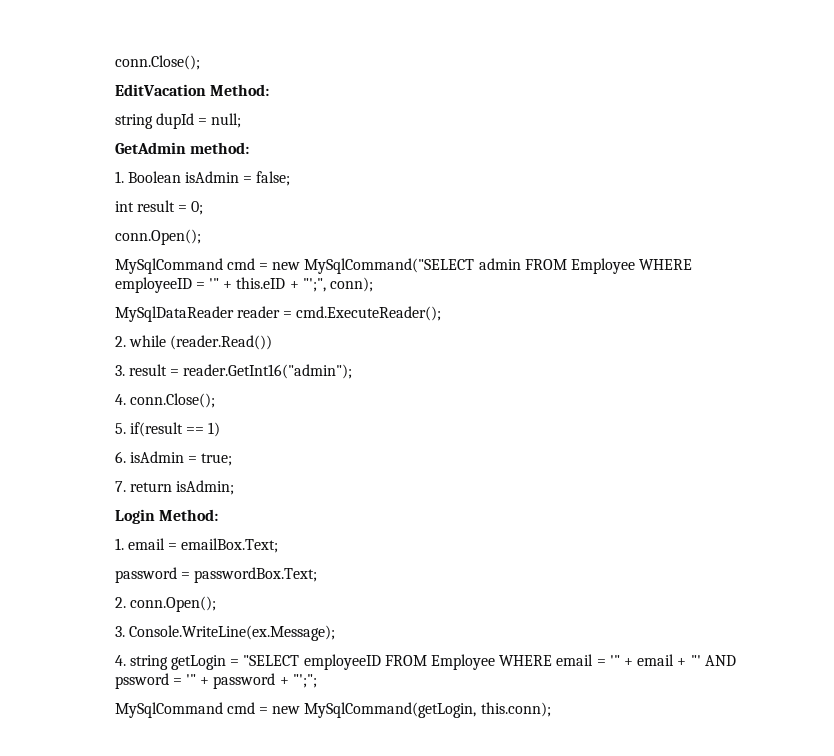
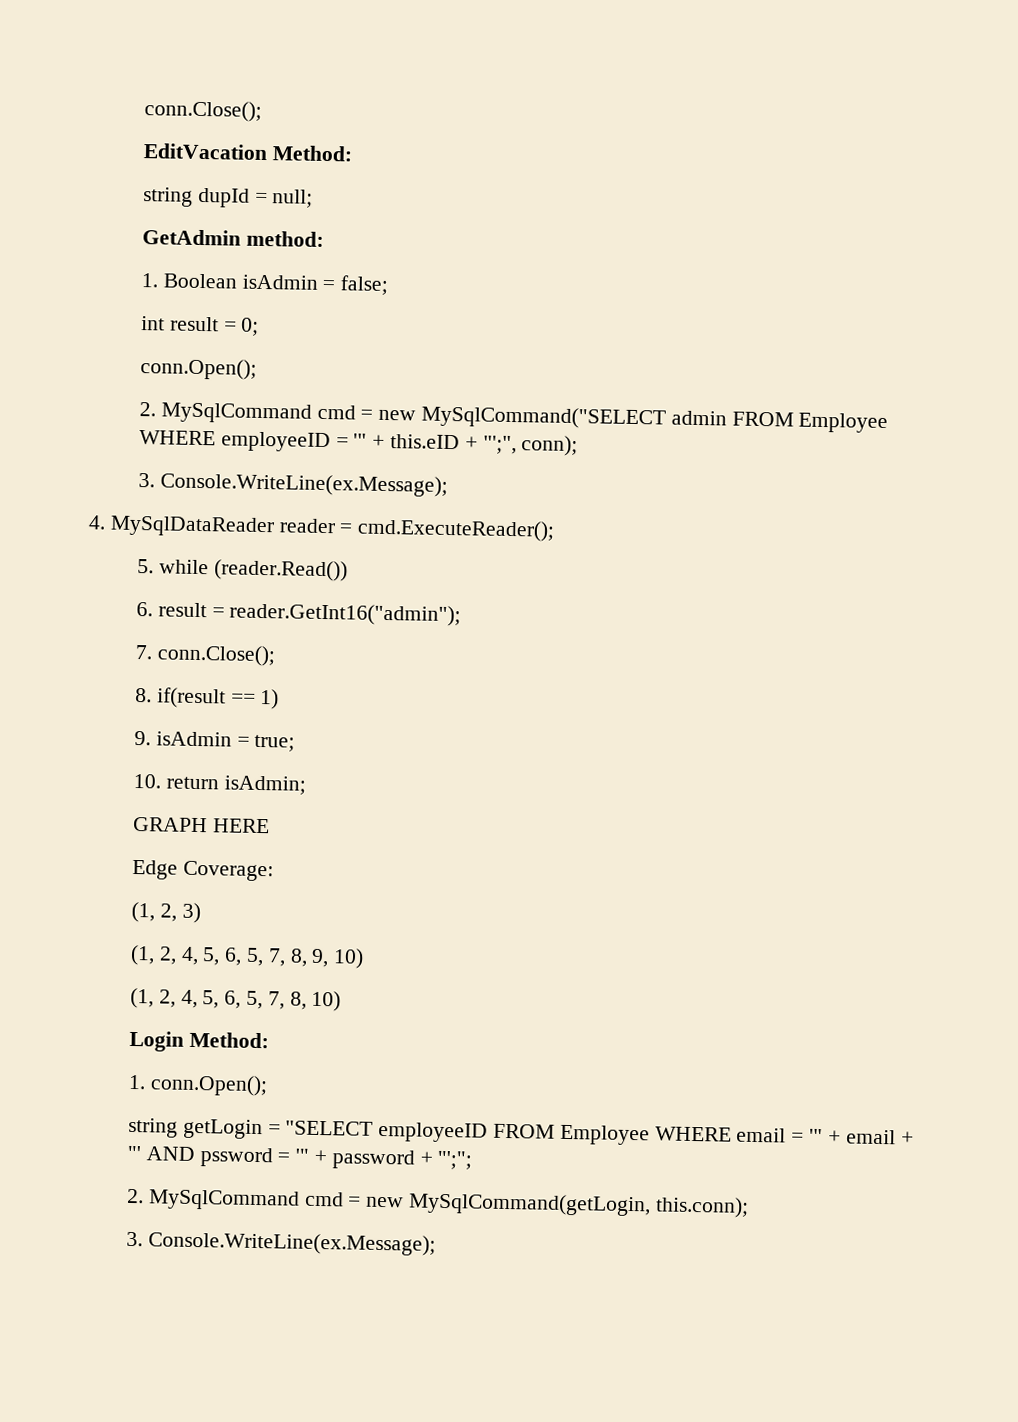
(201, 237) none -> [139,402,157,417] 2.
(374, 284) none -> [138,472,448,497] [88,515,106,530] 3. Console.WriteLine(ex.Message); // 4.
[114,336,126,347] 2. -> [137,559,155,574] 5.
[114,365,125,376] 3. -> [136,602,154,617] 6.
[114,393,215,408] [114,423,126,434] 4. conn.Close(); // 5. -> [135,644,276,667] [135,687,153,703] 7. conn.Close(); // 8.
[114,451,126,463] 6. -> [134,730,152,746] 9.
[114,481,126,492] 7. -> [133,773,162,789] 10.
[114,509,218,524] [114,538,279,553] [114,567,318,583] [114,596,216,612] [114,625,335,641] [114,655,126,666] Login Method: // 1. email = emailBox.Text; // password = passwordBox.Text; // 2. conn.Open(); // 3. Console.WriteLine(ex.Message); // 4. -> [133,816,270,834] [132,859,274,882] [131,901,201,924] [130,944,365,969] [130,987,342,1012] [129,1030,269,1052] [128,1074,268,1097] GRAPH HERE // Edge Coverage: // (1, 2, 3) // (1, 2, 4, 5, 6, 5, 7, 8, 9, 10) // (1, 2, 4, 5, 6, 5, 7, 8, 10) // Login Method: // 1. conn.Open(); //
(317, 681) none -> [127,1188,145,1204] 2.
(551, 709) none -> [126,1231,436,1256] // 3. Console.WriteLine(ex.Message);

